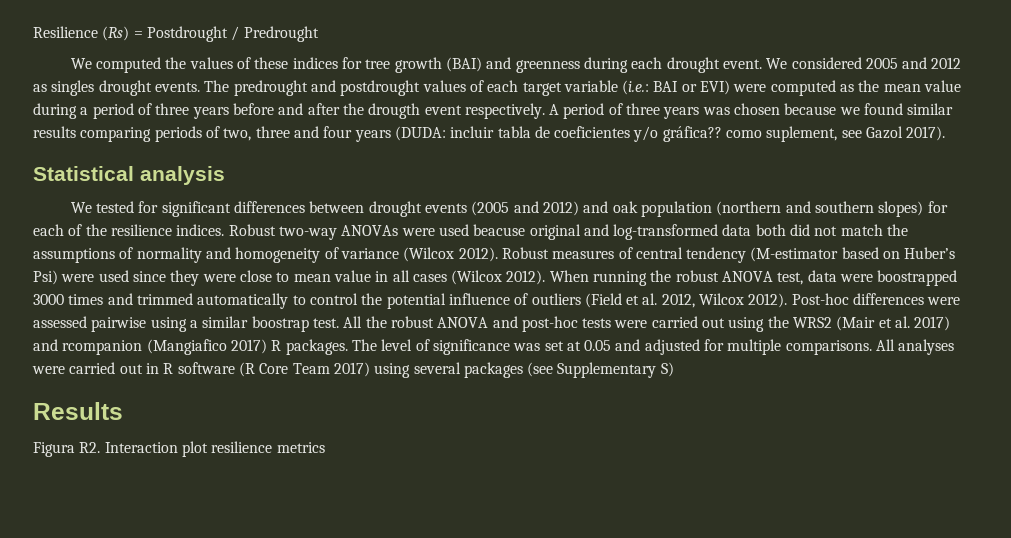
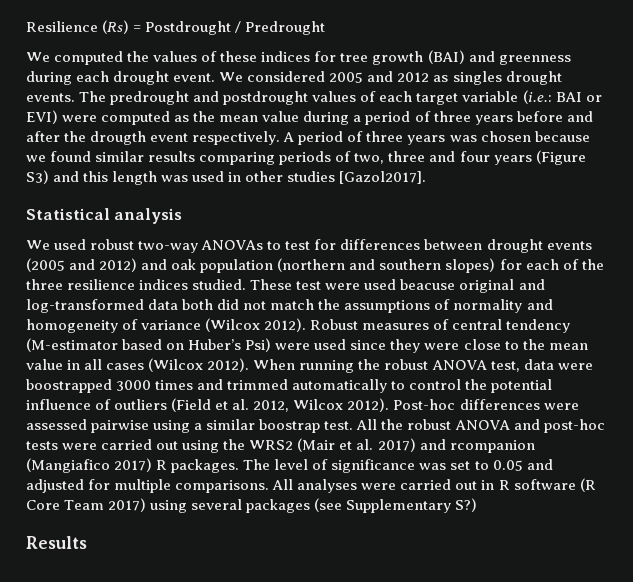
[394,126,946,142] [33,166,225,185] [70,201,231,217] (DUDA: incluir tabla de coeficientes y/o gráfica?? como suplement, see Gazol 2017). // Statistical analysis // We tested for significant -> [535,150,586,165] [26,170,427,185] [26,208,183,224] [26,239,337,253] (Figure S3) and this length was used in other studies [Gazol2017]. // Statistical analysis // We used robust two-way ANOVAs to test for
[110,224,399,240] resilience indices. Robust two-way ANOVAs -> [26,279,322,290] three resilience indices studied. These test
(290, 277) none -> [522,339,545,350] the
[566,341,581,351] at -> [474,461,489,470] to
[660,362,674,377] S) -> [455,498,478,512] S?)
[33,441,325,457] // Figura R2. Interaction plot resilience metrics -> (87, 542) none

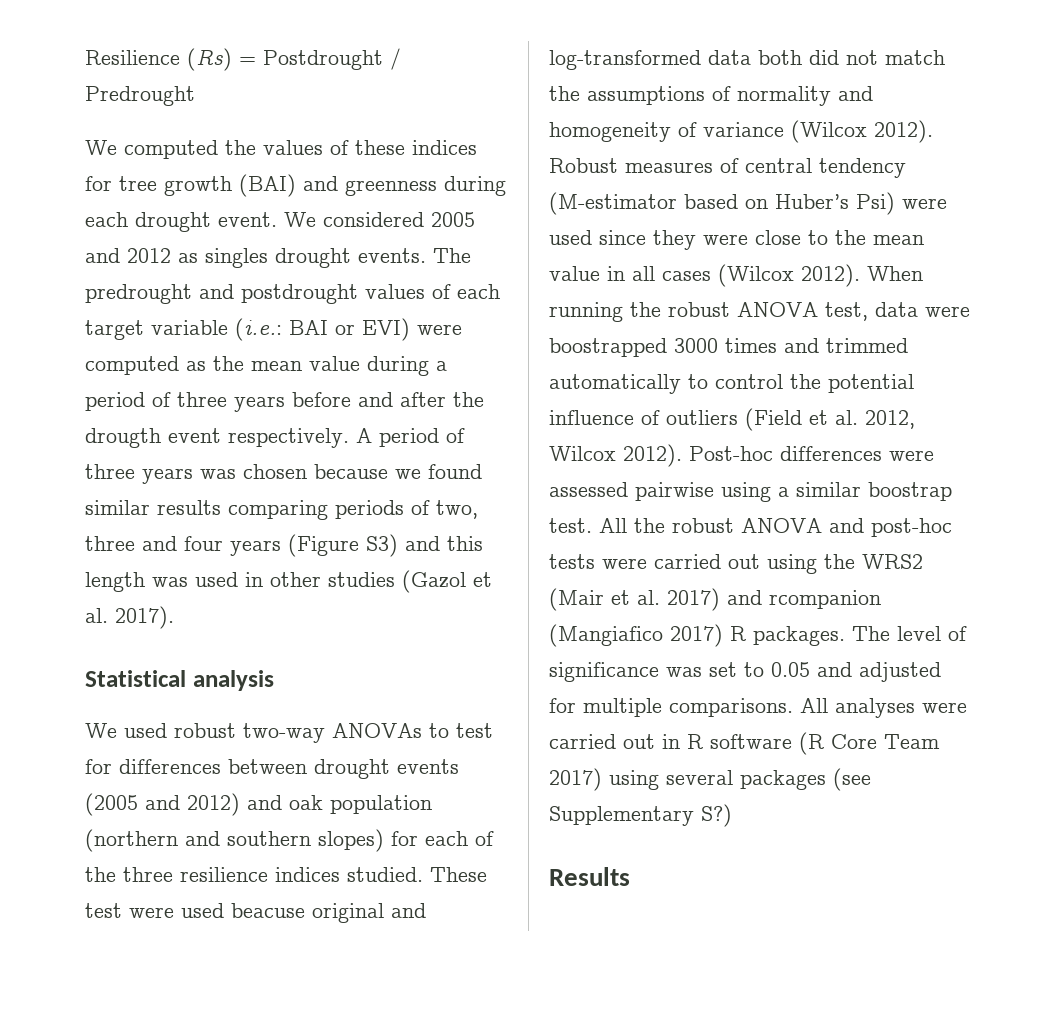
[339,171,427,184] [Gazol2017]. -> [402,570,492,593] [85,606,174,629] (Gazol et al. 2017).

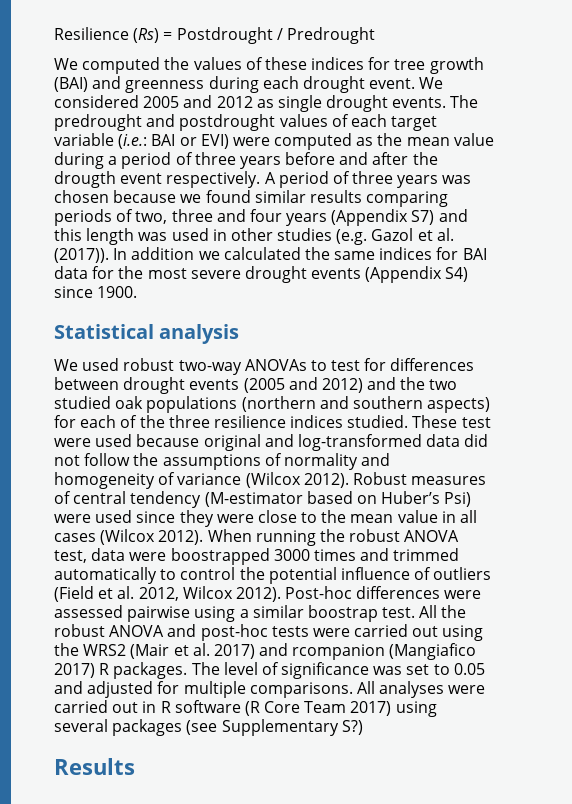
[205,248,268,268] singles -> [277,95,322,112] single
[288,534,398,557] (Figure S3) -> [331,209,435,226] (Appendix S7)
[402,570,492,593] [85,606,174,629] (Gazol et al. 2017). -> [336,228,454,245] [54,247,487,263] [54,266,469,283] [54,286,138,298] (e.g. Gazol et al. (2017)). In addition we calculated the same indices for BAI data for the most severe drought events (Appendix S4) since 1900.
[289,795,432,814] oak population -> [400,377,458,390] [54,396,238,413] the two studied oak populations
[318,829,384,852] slopes) -> [427,397,491,413] aspects)
[231,903,305,918] beacuse -> [136,434,200,447] because
[758,50,802,65] both -> (461, 440) none
[885,50,945,65] match -> [84,453,131,466] follow

